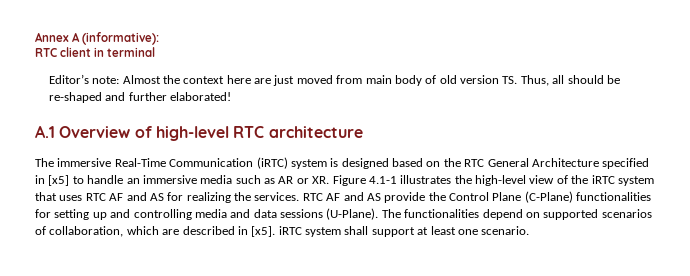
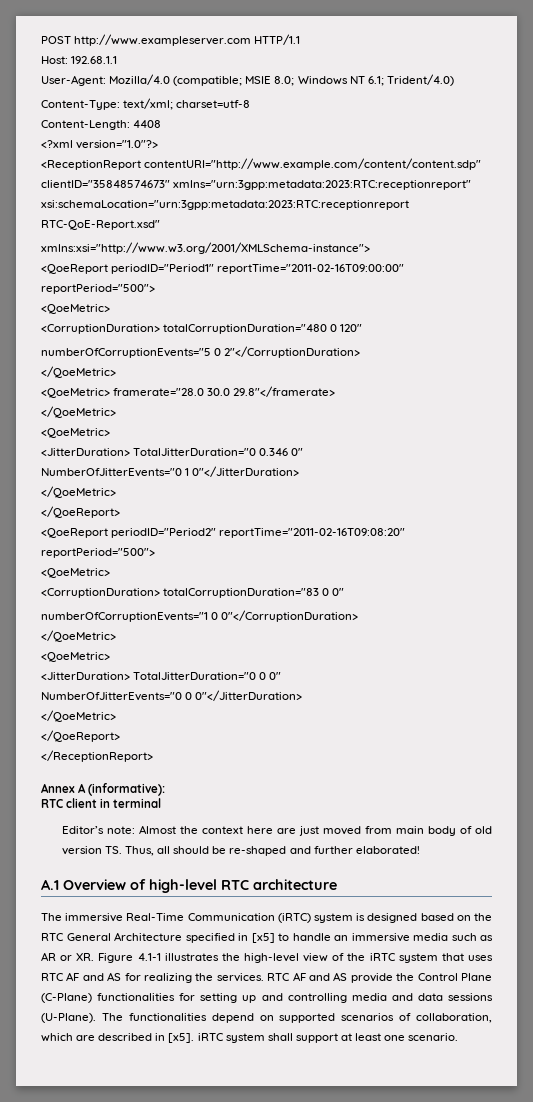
(35, 37) none -> [41,34,301,46] [41,56,118,64] [41,74,454,86] [41,98,251,110] [41,120,162,130] [41,140,159,149] [41,158,482,170] [41,180,472,190] [41,200,409,210] [41,220,160,230] [41,242,370,254] [41,264,405,274] [41,284,155,294] [41,304,110,314] [41,324,363,334] [41,346,361,358] [41,366,116,378] [41,386,336,398] [41,406,116,418] [41,428,110,438] [41,448,304,456] [41,466,300,477] [41,486,116,498] [41,506,120,518] [41,528,406,538] [41,548,155,558] [41,568,110,578] [41,588,345,598] [41,610,359,622] [41,630,116,642] [41,652,110,662] [41,672,282,680] [41,690,303,701] [41,710,116,722] [41,730,120,742] [41,750,153,762] POST http://www.exampleserver.com HTTP/1.1 // Host: 192.68.1.1 // User-Agent: Mozilla/4.0 (compatible; MSIE 8.0; Windows NT 6.1; Trident/4.0) // Content-Type: text/xml; charset=utf-8 // Content-Length: 4408 // <?xml version="1.0"?> // <ReceptionReport contentURI="http://www.example.com/content/content.sdp" clientID="35848574673" xmlns="urn:3gpp:metadata:2023:RTC:receptionreport" xsi:schemaLocation="urn:3gpp:metadata:2023:RTC:receptionreport RTC-QoE-Report.xsd" // xmlns:xsi="http://www.w3.org/2001/XMLSchema-instance"> // <QoeReport periodID="Period1" reportTime="2011-02-16T09:00:00" reportPeriod="500"> // <QoeMetric> // <CorruptionDuration> totalCorruptionDuration="480 0 120" // numberOfCorruptionEvents="5 0 2"</CorruptionDuration> // </QoeMetric> // <QoeMetric> framerate="28.0 30.0 29.8"</framerate> // </QoeMetric> // <QoeMetric> // <JitterDuration> TotalJitterDuration="0 0.346 0" // NumberOfJitterEvents="0 1 0"</JitterDuration> // </QoeMetric> // </QoeReport> // <QoeReport periodID="Period2" reportTime="2011-02-16T09:08:20" reportPeriod="500"> // <QoeMetric> // <CorruptionDuration> totalCorruptionDuration="83 0 0" // numberOfCorruptionEvents="1 0 0"</CorruptionDuration> // </QoeMetric> // <QoeMetric> // <JitterDuration> TotalJitterDuration="0 0 0" // NumberOfJitterEvents="0 0 0"</JitterDuration> // </QoeMetric> // </QoeReport> // </ReceptionReport> //

